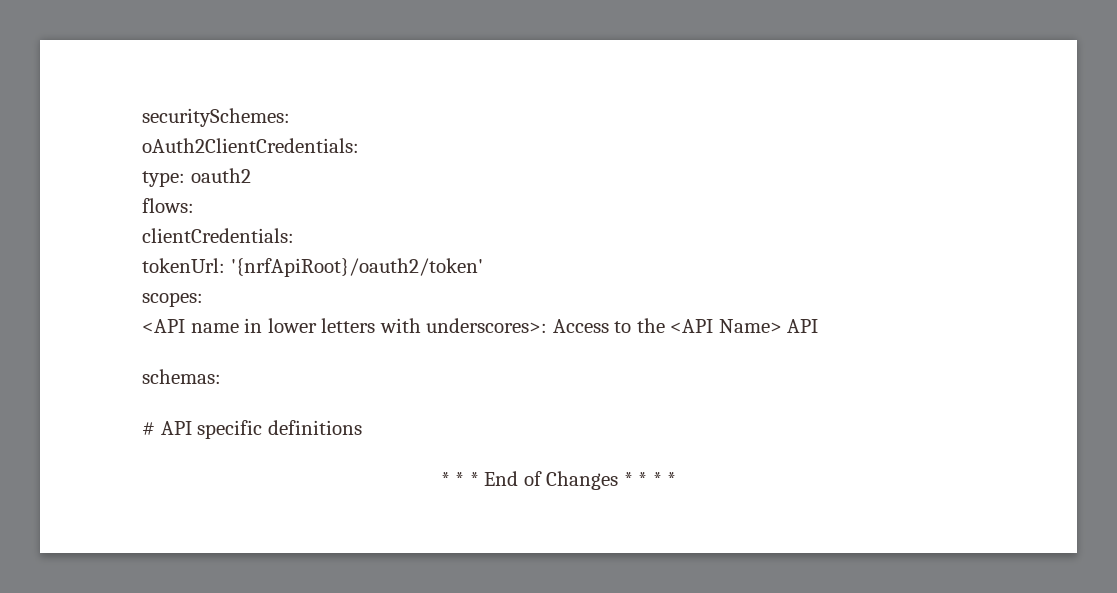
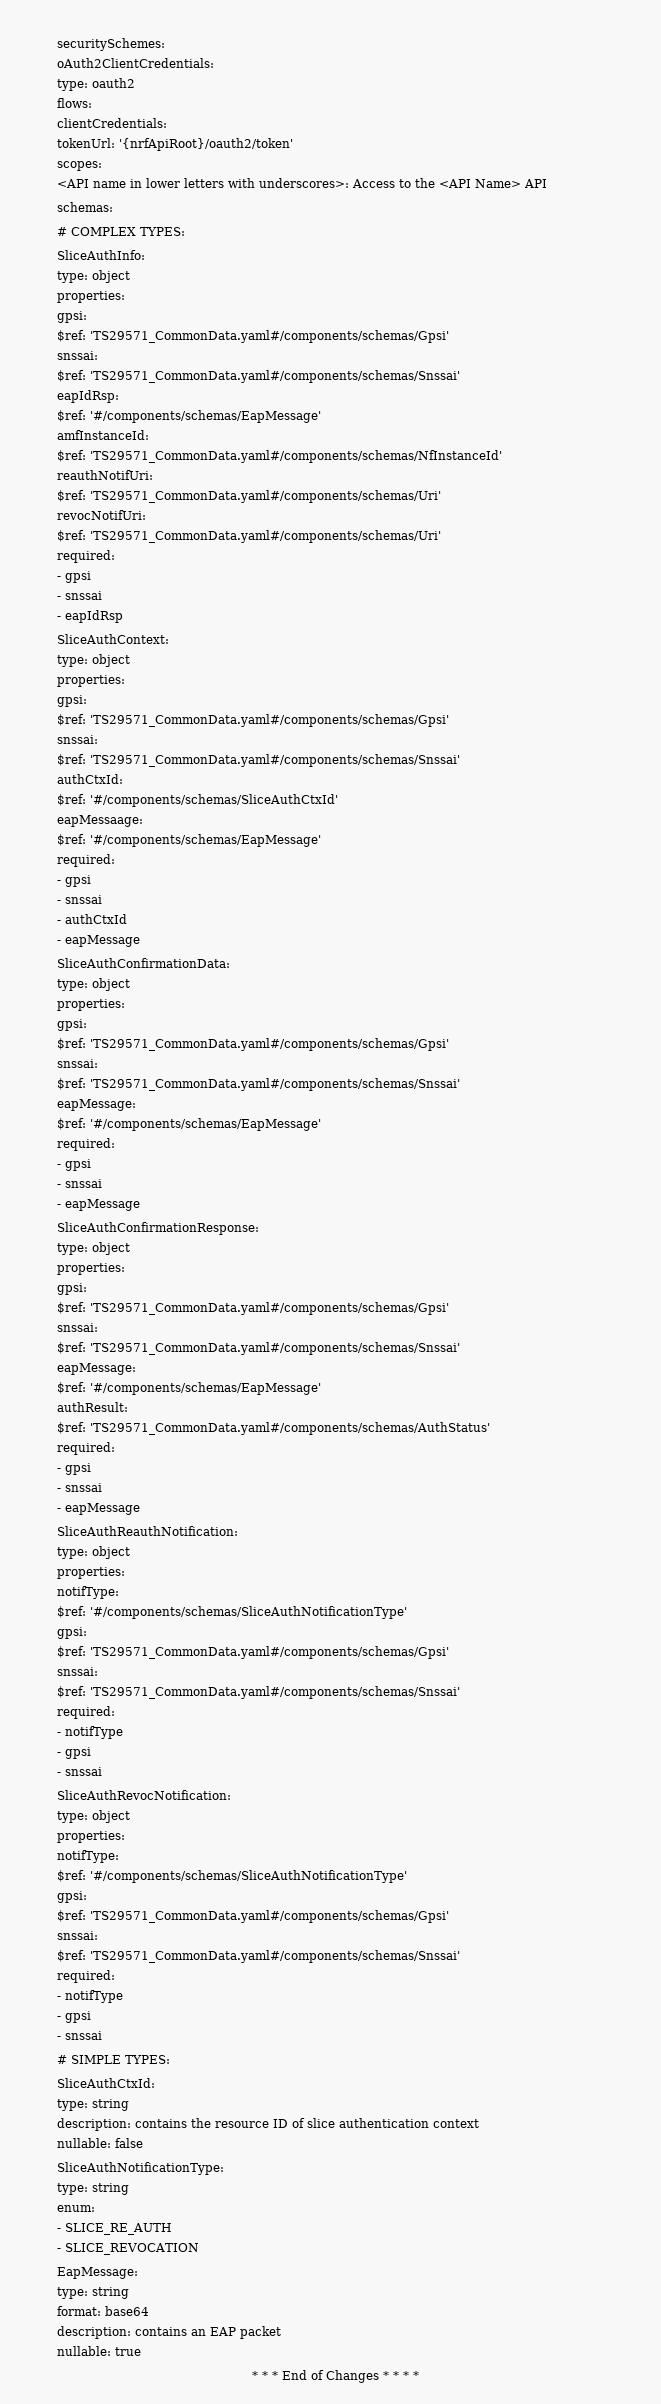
[160,420,362,439] API specific definitions -> [71,227,185,236] [57,250,145,260] [57,270,130,283] [57,291,125,303] [57,311,87,323] [57,330,449,343] [57,351,98,360] [57,370,460,383] [57,390,119,403] [57,410,321,423] [57,430,149,440] [57,450,502,463] [57,470,153,480] [57,490,441,503] [57,510,146,520] [57,530,441,543] [57,550,115,563] [57,571,91,583] [57,591,102,600] [57,610,123,623] [57,634,169,644] [57,654,130,667] [57,675,125,687] [57,695,87,707] [57,714,449,727] [57,735,98,744] [57,754,460,767] [57,774,123,784] [57,794,338,807] [57,815,143,827] [57,834,321,847] [57,854,115,867] [57,875,91,887] [57,895,102,904] [57,914,127,924] [57,935,140,947] [57,958,230,968] [57,978,130,991] [57,999,125,1011] [57,1019,87,1031] [57,1038,449,1051] [57,1059,98,1068] [57,1078,460,1091] [57,1099,136,1111] [57,1118,321,1131] [57,1138,115,1151] [57,1159,91,1171] [57,1179,102,1188] [57,1199,140,1211] [57,1222,259,1235] [57,1242,130,1255] [57,1263,125,1275] [57,1283,87,1295] [57,1302,449,1315] [57,1323,98,1332] [57,1342,460,1355] [57,1363,136,1375] [57,1382,321,1395] [57,1402,128,1412] [57,1422,490,1435] [57,1442,115,1455] [57,1463,91,1475] [57,1483,102,1492] [57,1503,140,1515] [57,1526,238,1536] [57,1546,130,1559] [57,1567,125,1579] [57,1586,119,1599] [57,1606,407,1619] [57,1627,87,1639] [57,1646,449,1659] [57,1667,98,1676] [57,1686,460,1699] [57,1706,115,1719] [57,1726,123,1739] [57,1747,91,1759] [57,1767,102,1776] [57,1790,231,1800] [57,1810,130,1823] [57,1831,125,1843] [57,1850,119,1863] [57,1870,407,1883] [57,1891,87,1903] [57,1910,449,1923] [57,1931,98,1940] [57,1950,460,1963] [57,1970,115,1983] [57,1990,123,2003] [57,2011,91,2023] [57,2031,102,2040] [57,2055,170,2064] [57,2078,155,2088] [57,2099,129,2111] [57,2118,479,2131] [57,2138,143,2148] [57,2162,224,2175] [57,2183,129,2195] [57,2205,95,2212] [57,2223,171,2235] [57,2243,199,2255] [57,2267,138,2279] [57,2287,129,2299] [57,2306,149,2316] [57,2326,281,2339] [57,2346,141,2356] COMPLEX TYPES: // SliceAuthInfo: // type: object // properties: // gpsi: // $ref: 'TS29571_CommonData.yaml#/components/schemas/Gpsi' // snssai: // $ref: 'TS29571_CommonData.yaml#/components/schemas/Snssai' // eapIdRsp: // $ref: '#/components/schemas/EapMessage' // amfInstanceId: // $ref: 'TS29571_CommonData.yaml#/components/schemas/NfInstanceId' // reauthNotifUri: // $ref: 'TS29571_CommonData.yaml#/components/schemas/Uri' // revocNotifUri: // $ref: 'TS29571_CommonData.yaml#/components/schemas/Uri' // required: // - gpsi // - snssai // - eapIdRsp // SliceAuthContext: // type: object // properties: // gpsi: // $ref: 'TS29571_CommonData.yaml#/components/schemas/Gpsi' // snssai: // $ref: 'TS29571_CommonData.yaml#/components/schemas/Snssai' // authCtxId: // $ref: '#/components/schemas/SliceAuthCtxId' // eapMessaage: // $ref: '#/components/schemas/EapMessage' // required: // - gpsi // - snssai // - authCtxId // - eapMessage // SliceAuthConfirmationData: // type: object // properties: // gpsi: // $ref: 'TS29571_CommonData.yaml#/components/schemas/Gpsi' // snssai: // $ref: 'TS29571_CommonData.yaml#/components/schemas/Snssai' // eapMessage: // $ref: '#/components/schemas/EapMessage' // required: // - gpsi // - snssai // - eapMessage // SliceAuthConfirmationResponse: // type: object // properties: // gpsi: // $ref: 'TS29571_CommonData.yaml#/components/schemas/Gpsi' // snssai: // $ref: 'TS29571_CommonData.yaml#/components/schemas/Snssai' // eapMessage: // $ref: '#/components/schemas/EapMessage' // authResult: // $ref: 'TS29571_CommonData.yaml#/components/schemas/AuthStatus' // required: // - gpsi // - snssai // - eapMessage // SliceAuthReauthNotification: // type: object // properties: // notifType: // $ref: '#/components/schemas/SliceAuthNotificationType' // gpsi: // $ref: 'TS29571_CommonData.yaml#/components/schemas/Gpsi' // snssai: // $ref: 'TS29571_CommonData.yaml#/components/schemas/Snssai' // required: // - notifType // - gpsi // - snssai // SliceAuthRevocNotification: // type: object // properties: // notifType: // $ref: '#/components/schemas/SliceAuthNotificationType' // gpsi: // $ref: 'TS29571_CommonData.yaml#/components/schemas/Gpsi' // snssai: // $ref: 'TS29571_CommonData.yaml#/components/schemas/Snssai' // required: // - notifType // - gpsi // - snssai // # SIMPLE TYPES: // SliceAuthCtxId: // type: string // description: contains the resource ID of slice authentication context // nullable: false // SliceAuthNotificationType: // type: string // enum: // - SLICE_RE_AUTH // - SLICE_REVOCATION // EapMessage: // type: string // format: base64 // description: contains an EAP packet // nullable: true

